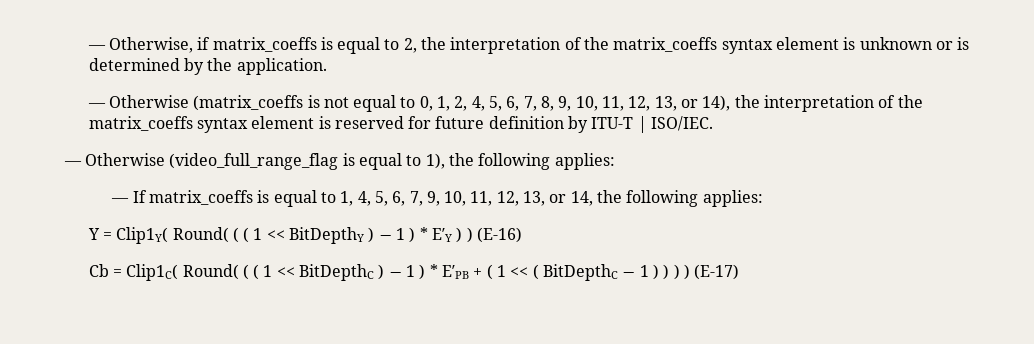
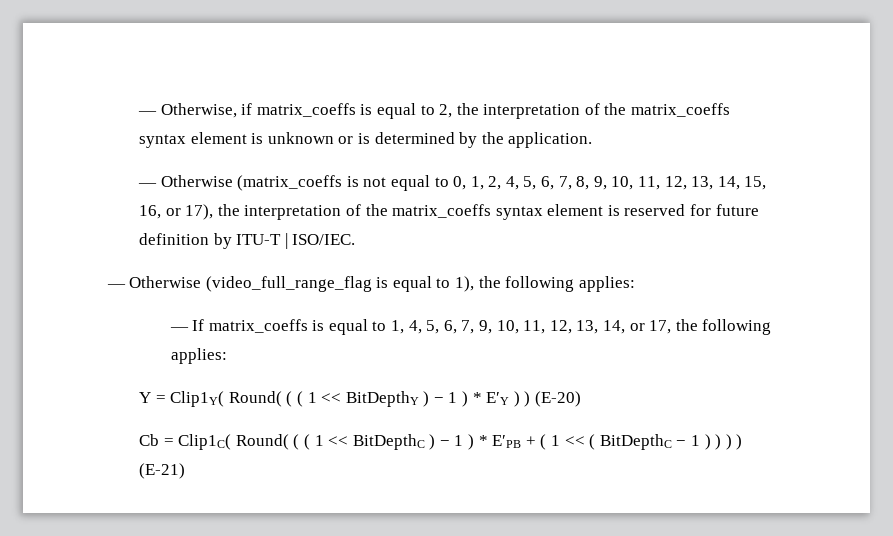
[680,95,731,111] or 14), -> [717,176,767,190] [138,204,214,220] 14, 15, 16, or 17),
[549,191,593,206] or 14, -> [602,320,672,334] 14, or 17,
[476,227,522,243] (E-16) -> [535,391,582,407] (E-20)
[694,264,740,280] (E-17) -> [138,463,185,479] (E-21)

